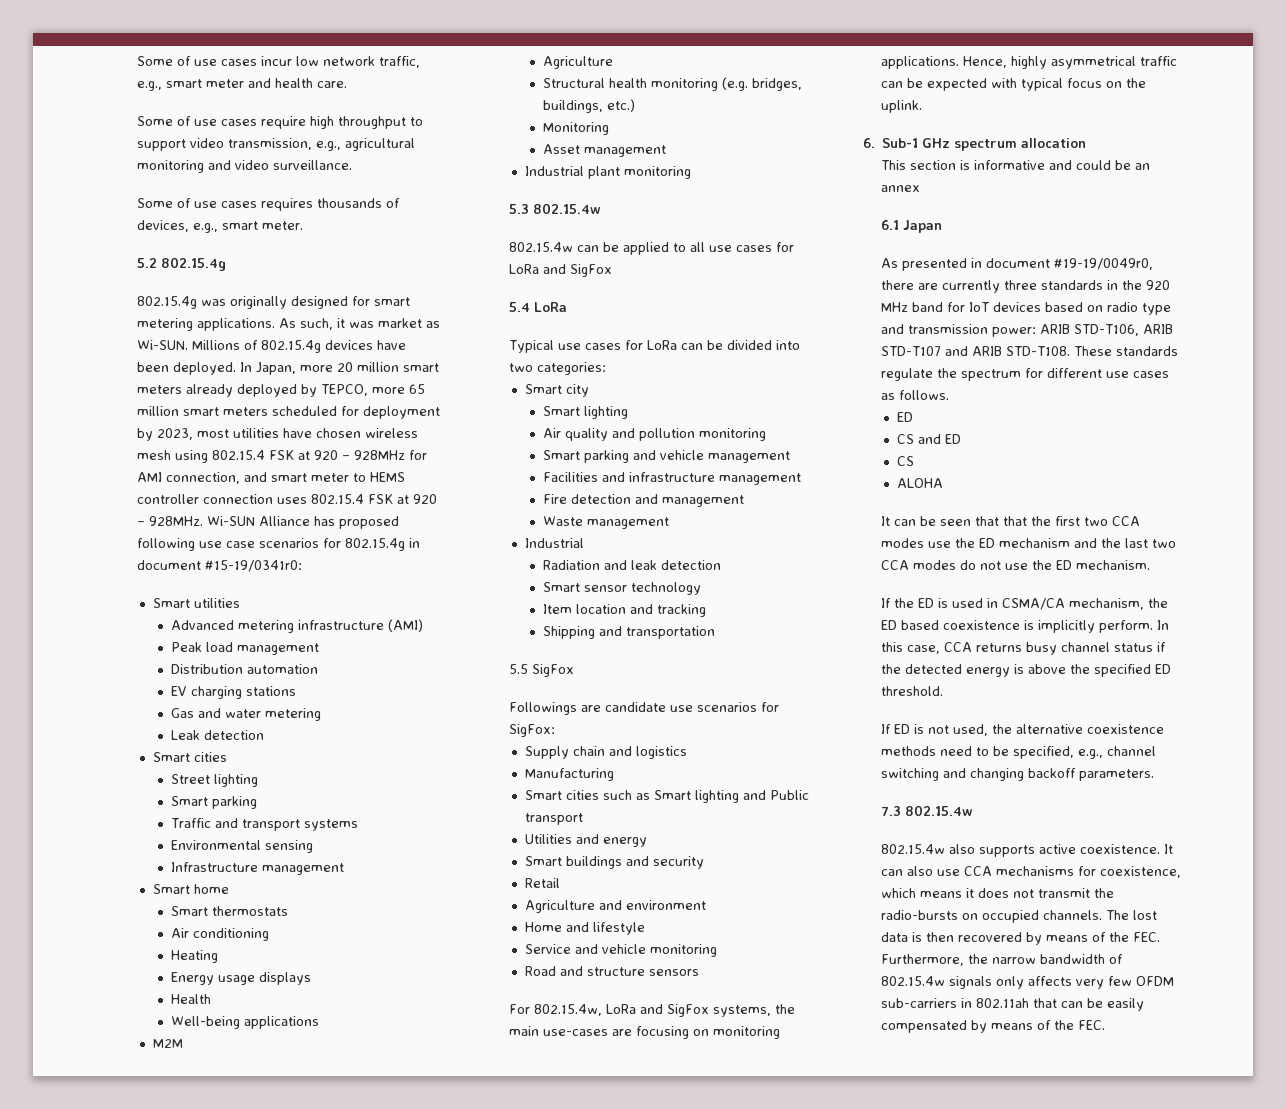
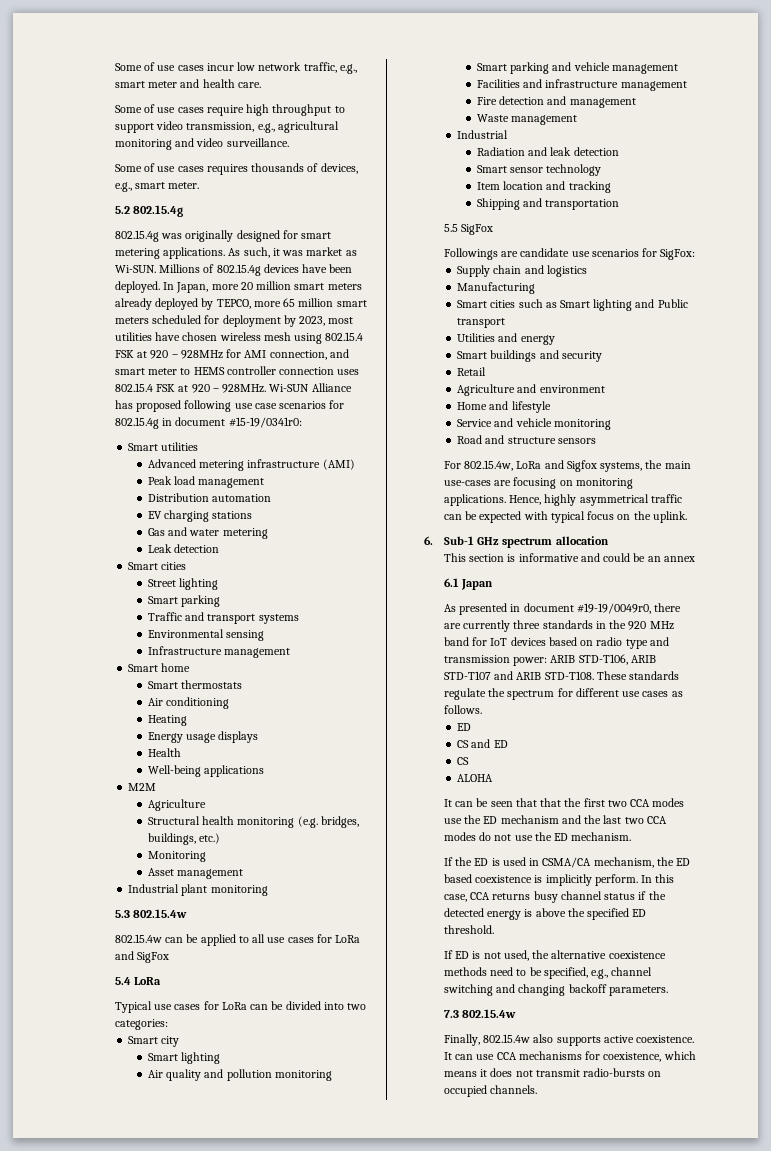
[667,1004,710,1017] SigFox -> [566,460,597,472] Sigfox
(974, 810) none -> [443,1034,480,1046] Finally,
[907,866,934,876] also -> (474, 1057) none
[1094,888,1115,898] the -> (580, 1073) none
[1106,910,1158,920] [881,932,1161,945] [881,954,1124,966] [881,976,1175,989] [881,998,1145,1011] [881,1020,1106,1033] The lost data is then recovered by means of the FEC. Furthermore, the narrow bandwidth of 802.15.4w signals only affects very few OFDM sub-carriers in 802.11ah that can be easily compensated by means of the FEC. -> (538, 1089) none

